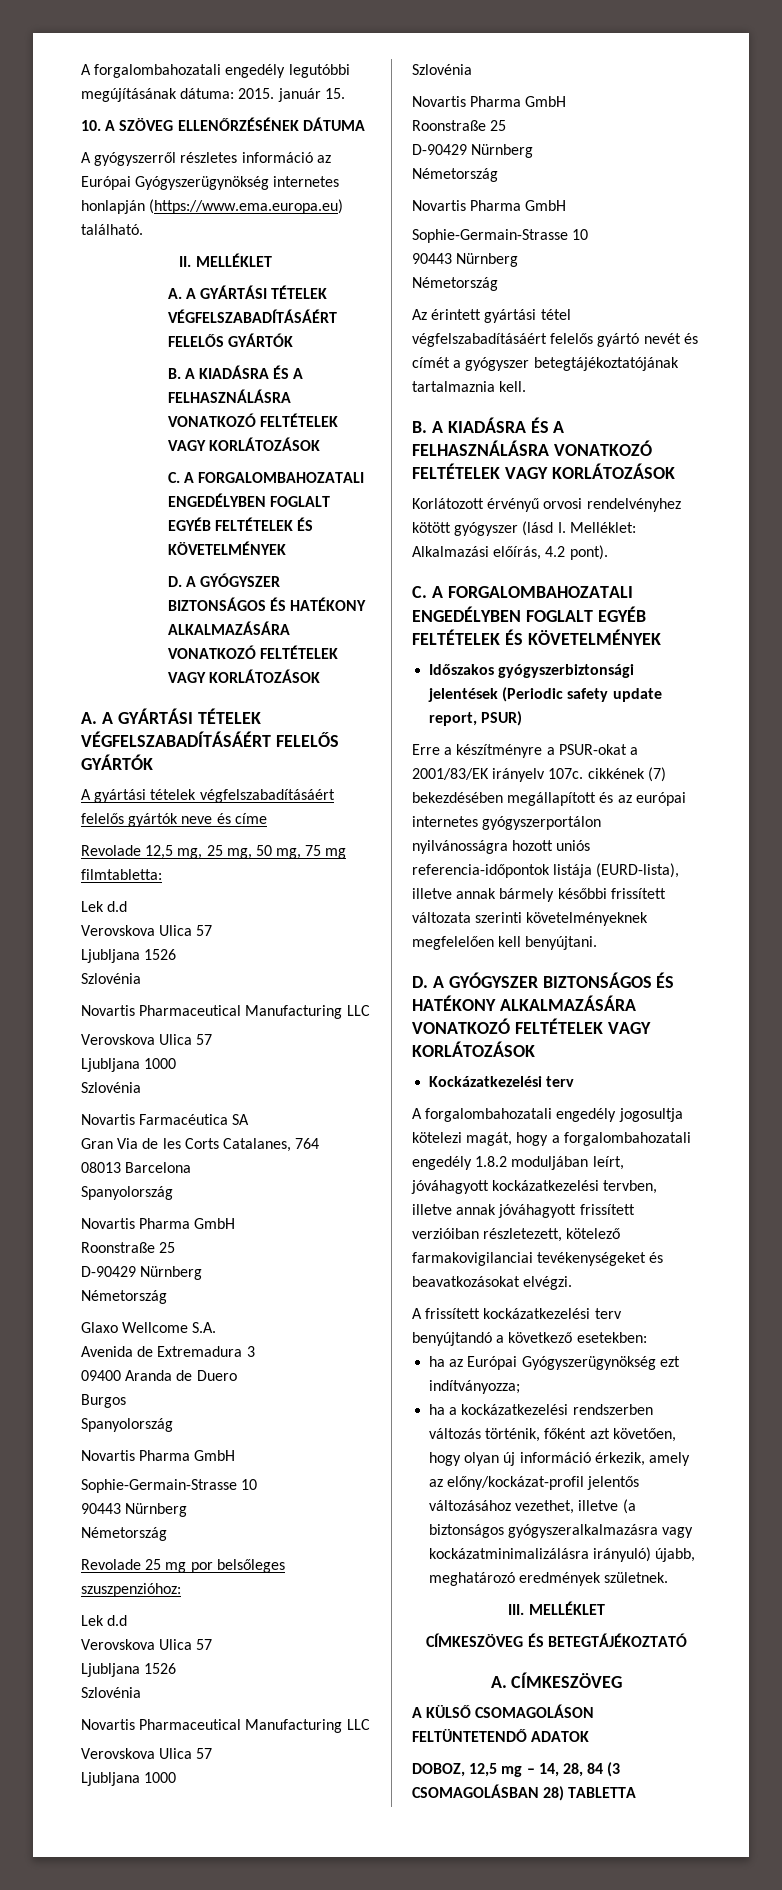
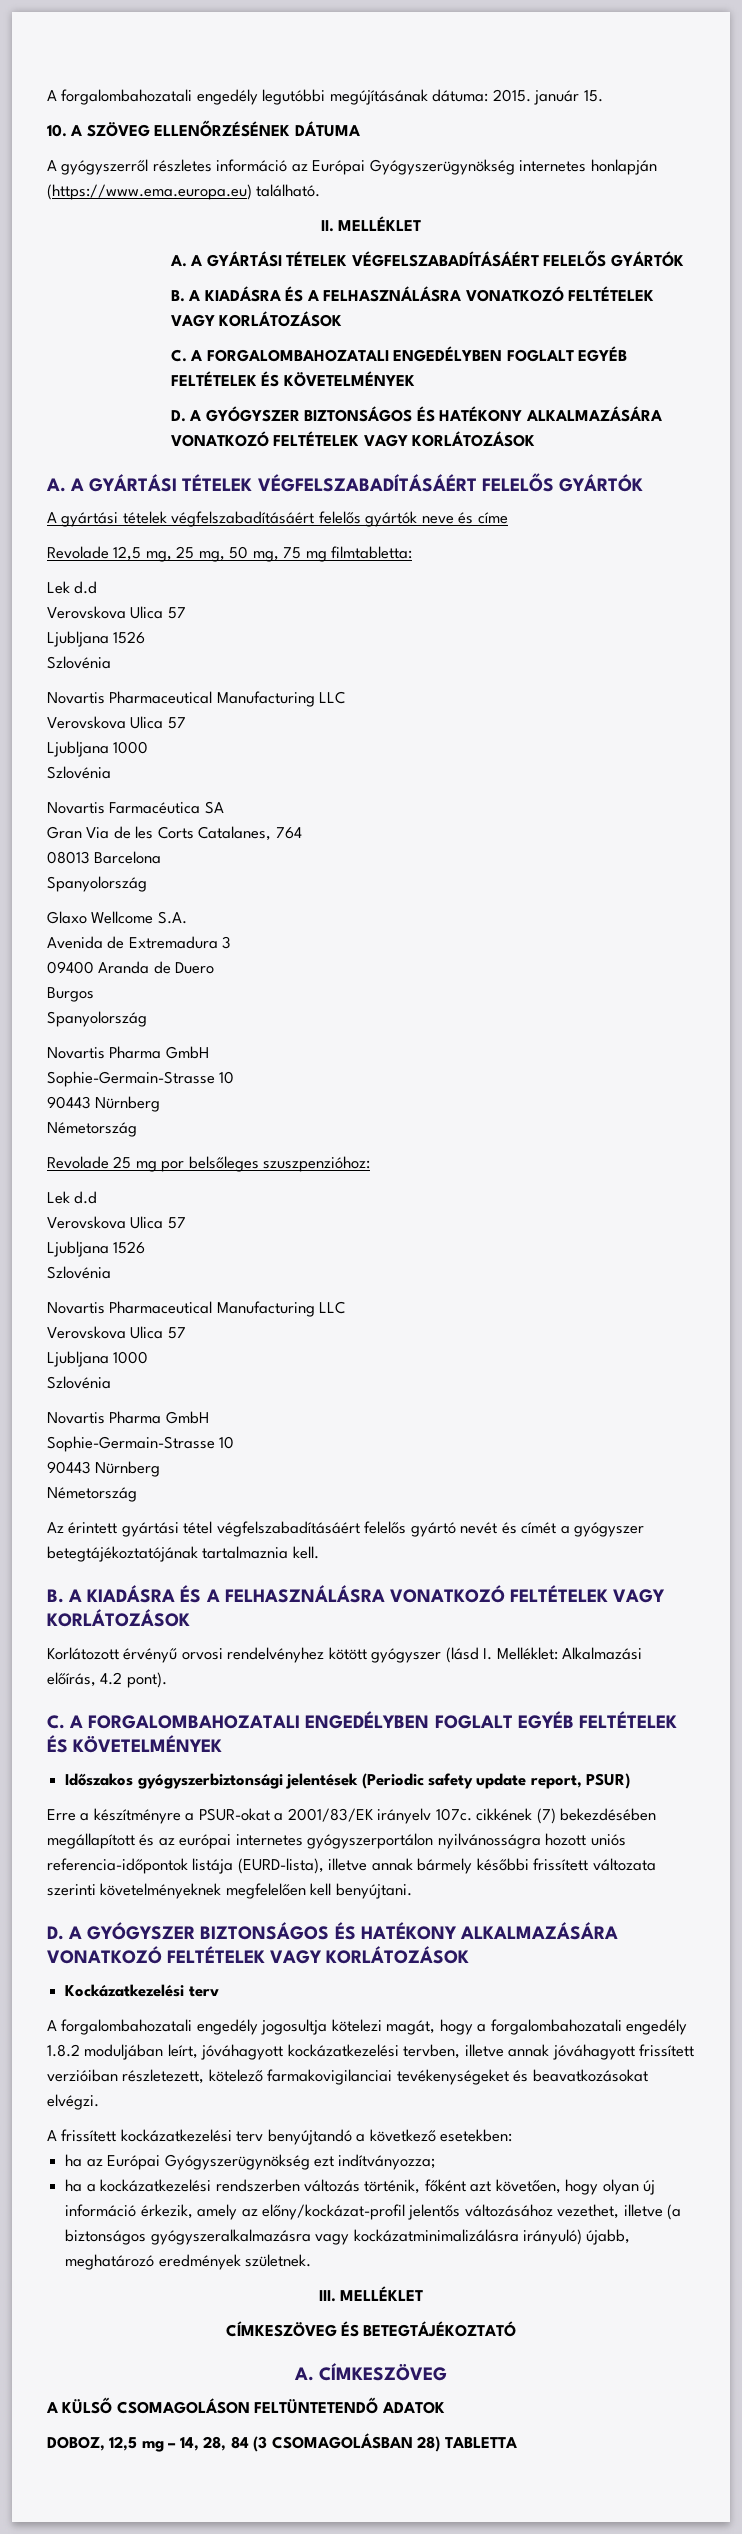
[81,1218,236,1229] [81,1242,176,1253] [81,1266,203,1280] [81,1290,167,1304] // Novartis Pharma GmbH // Roonstraße 25 // D-90429 Nürnberg // Németország -> (147, 884) none
[412,120,507,131] [412,144,534,158] [412,168,498,182] [412,200,567,211] // Roonstraße 25 // D-90429 Nürnberg // Németország // Novartis Pharma GmbH -> (209, 1417) none

